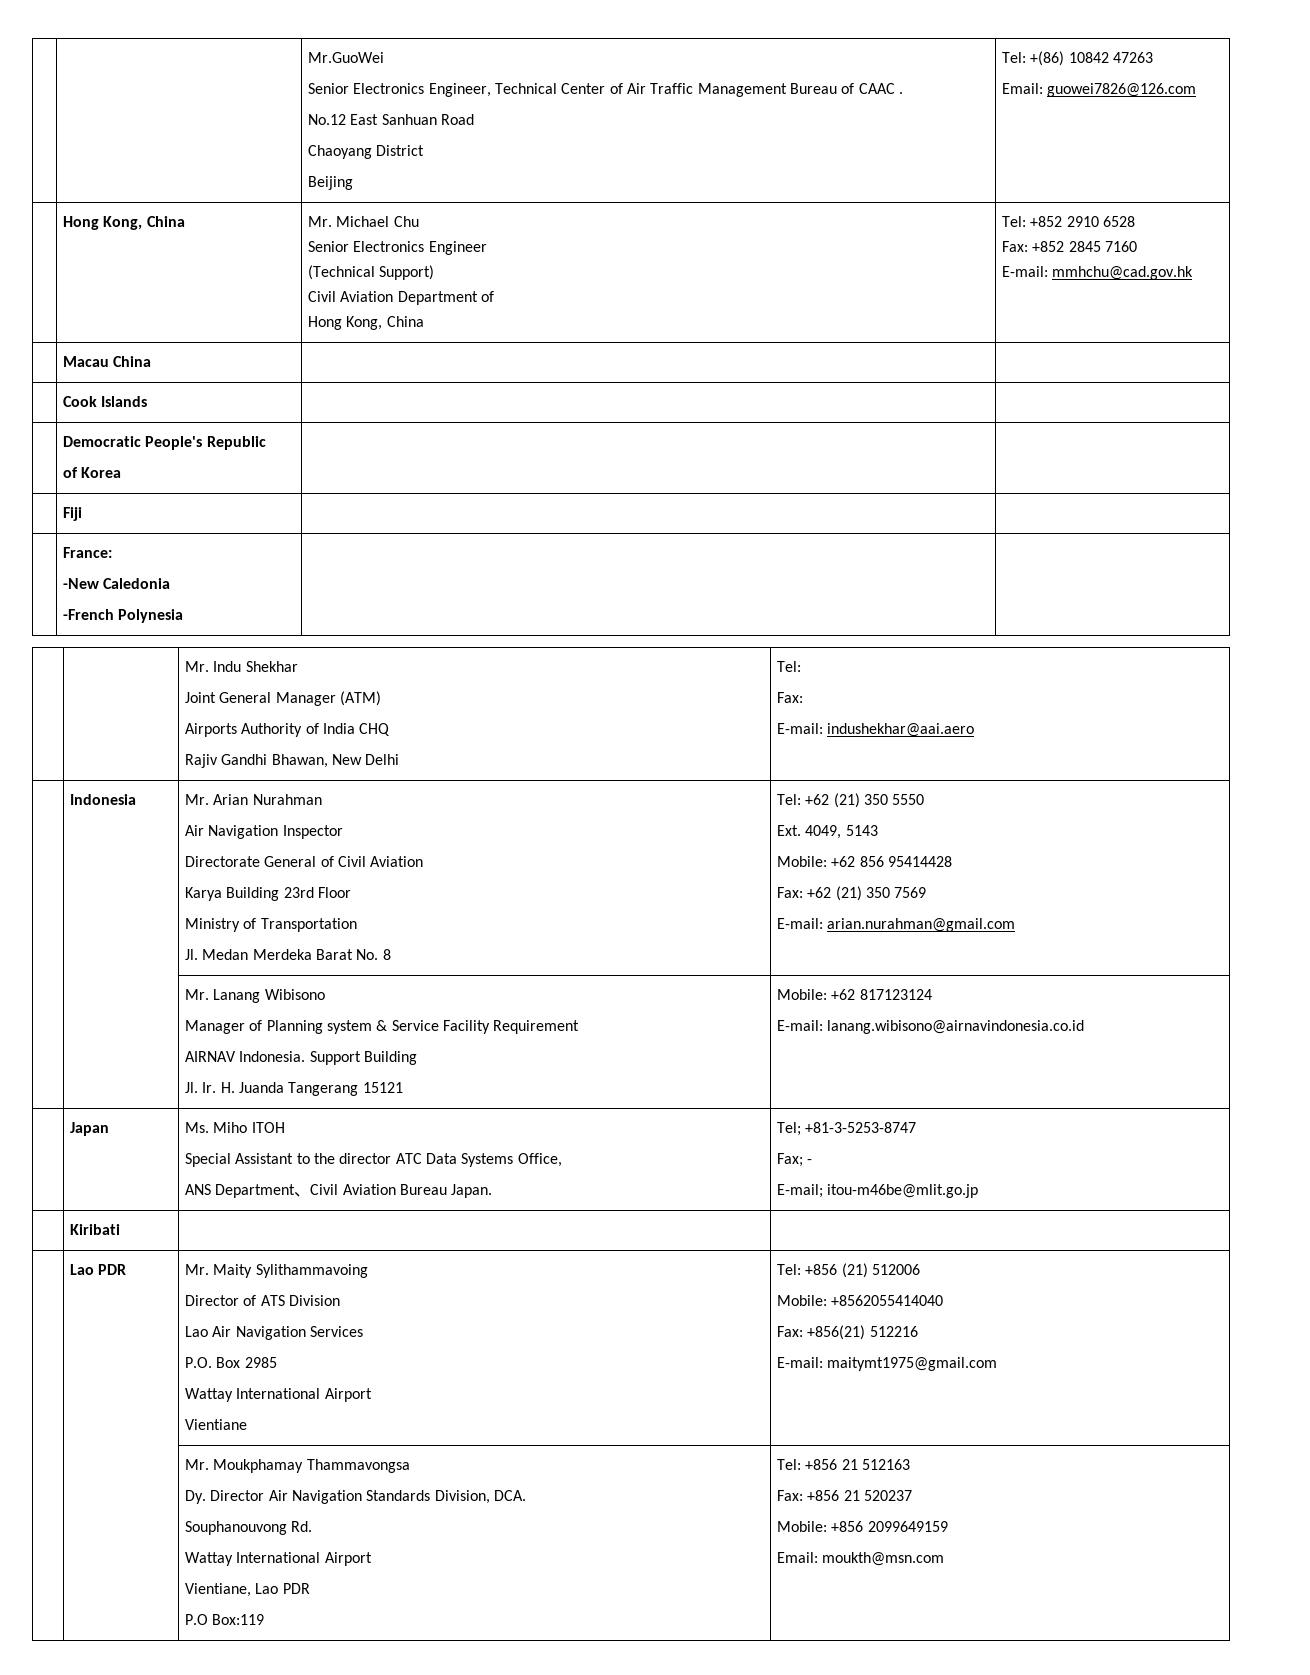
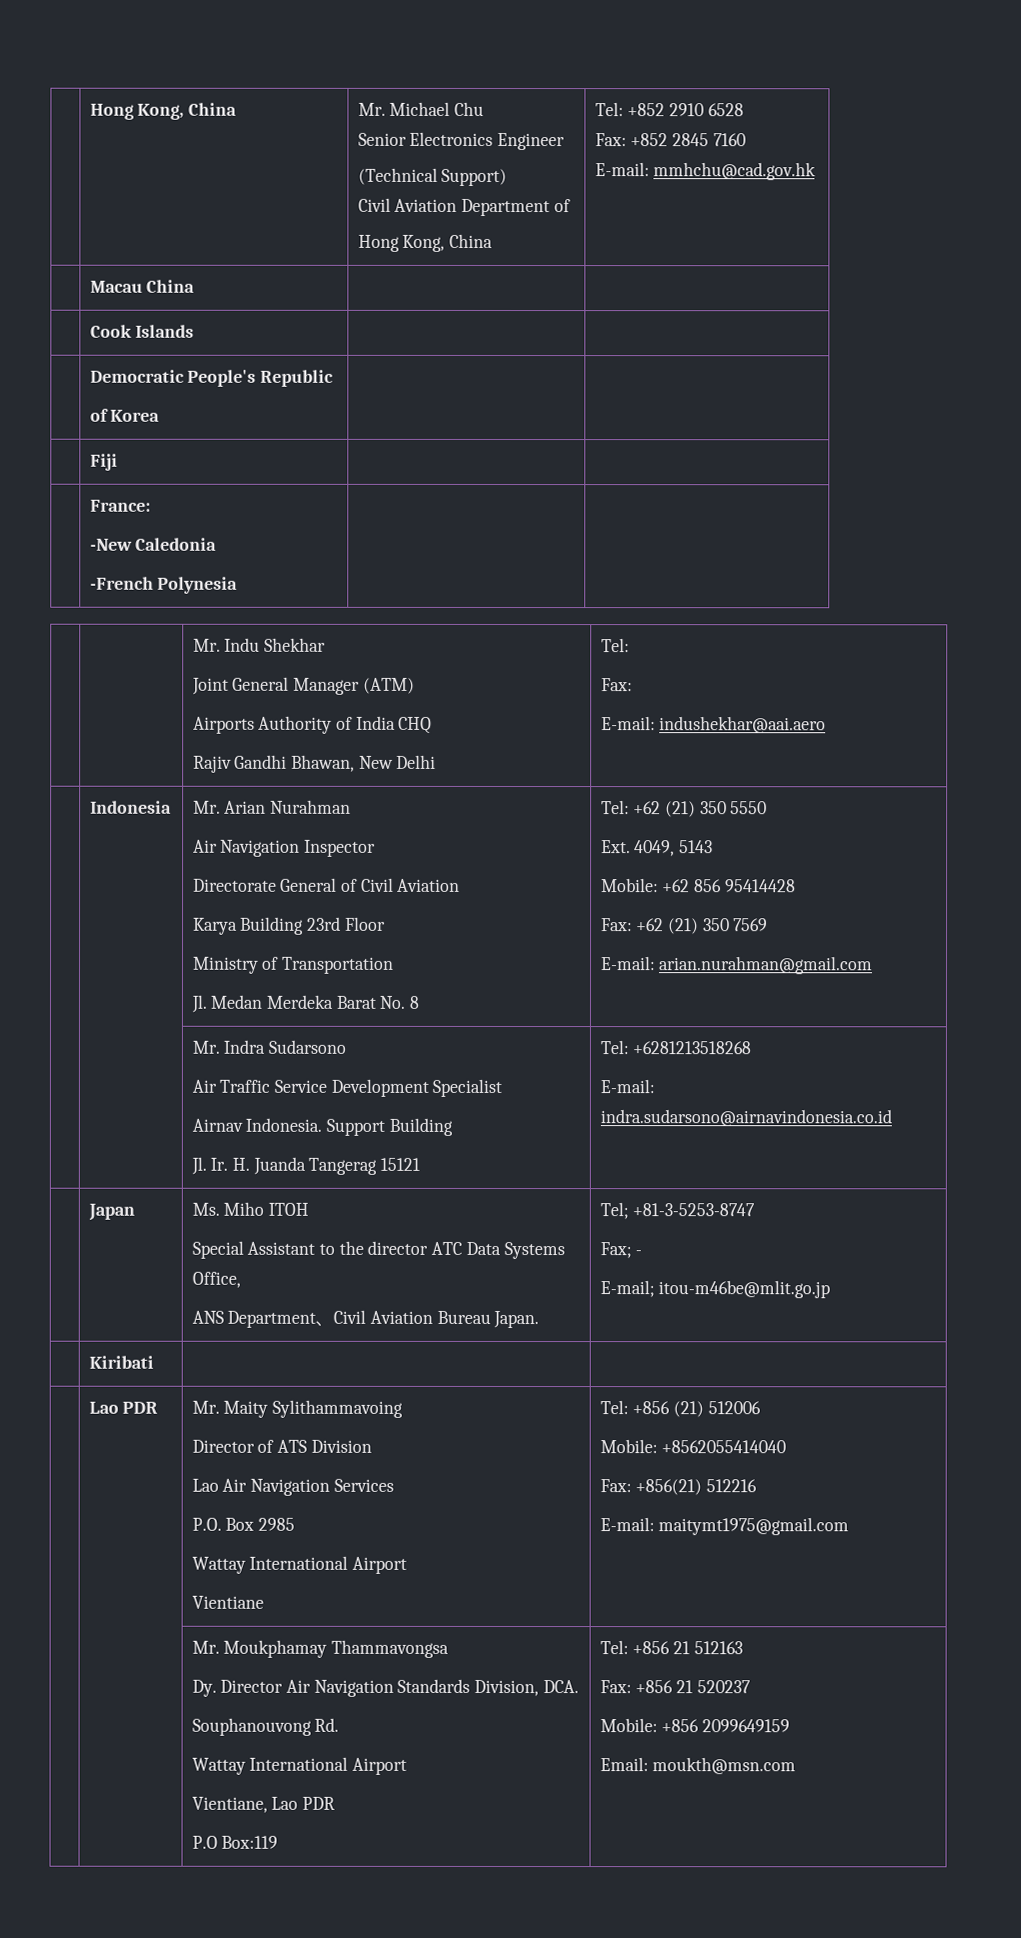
[308,52,385,63] [308,83,903,97] [308,114,475,125] [308,145,425,159] [308,176,354,190] [1002,51,1154,66] [1002,83,1197,97] | | Mr.GuoWei // Senior Electronics Engineer, Technical Center of Air Traffic Management Bureau of CAAC . // No.12 East Sanhuan Road // Chaoyang District // Beijing | Tel: +(86) 10842 47263 // Email: guowei7826@126.com // | -> (89, 111) |
[213,989,325,1003] [185,1020,580,1034] [185,1051,237,1062] Lanang Wibisono // Manager of Planning system & Service Facility Requirement // AIRNAV -> [223,1039,347,1054] [191,1078,503,1097] [191,1118,243,1132] Indra Sudarsono // Air Traffic Service Development Specialist // Airnav
[288,1082,359,1096] Tangerang -> [308,1157,378,1175] Tangerag
[777,989,932,1000] [777,1020,1085,1034] Mobile: +62 817123124 // E-mail: lanang.wibisono@airnavindonesia.co.id -> [599,1040,752,1055] [599,1079,655,1094] [599,1109,892,1127] Tel: +6281213518268 // E-mail: indra.sudarsono@airnavindonesia.co.id

